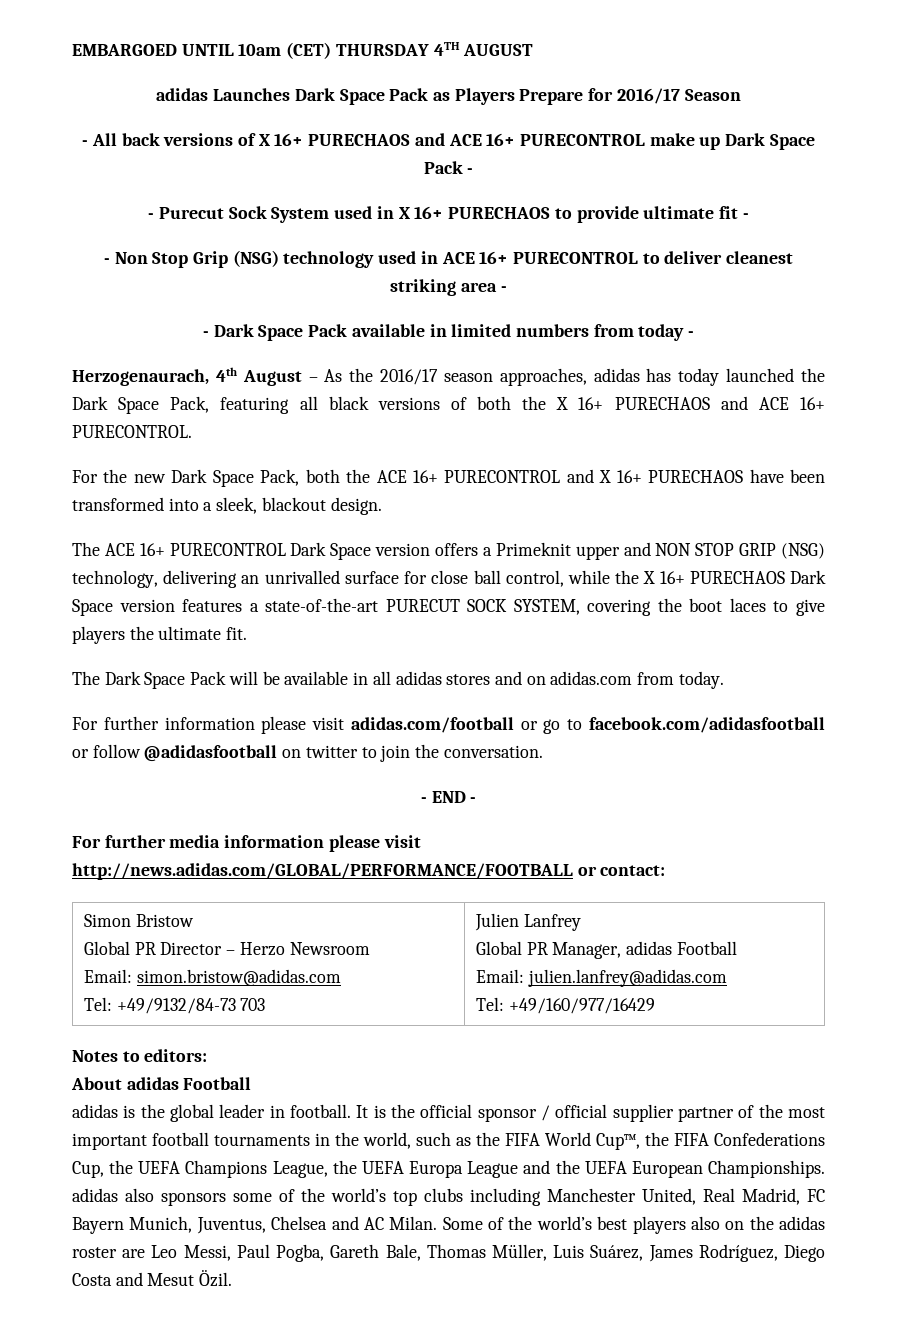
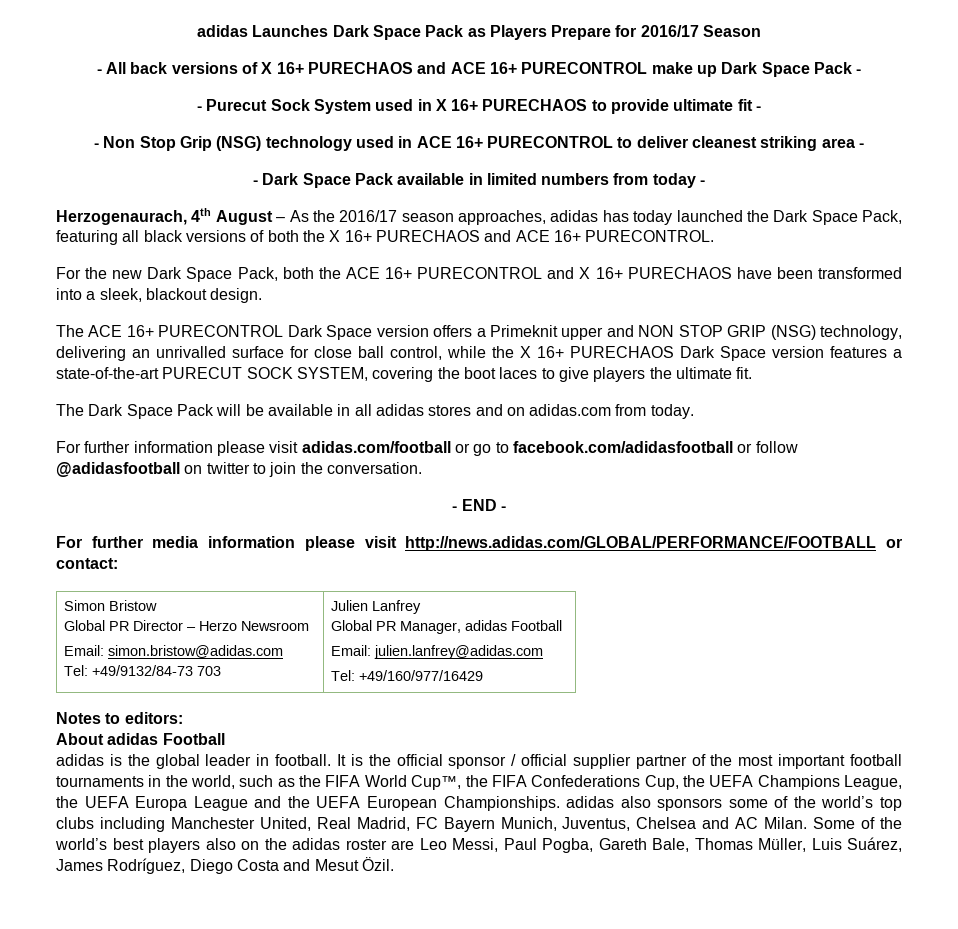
[72,42,534,59] EMBARGOED UNTIL 10am (CET) THURSDAY 4TH AUGUST // -> (196, 31) none

